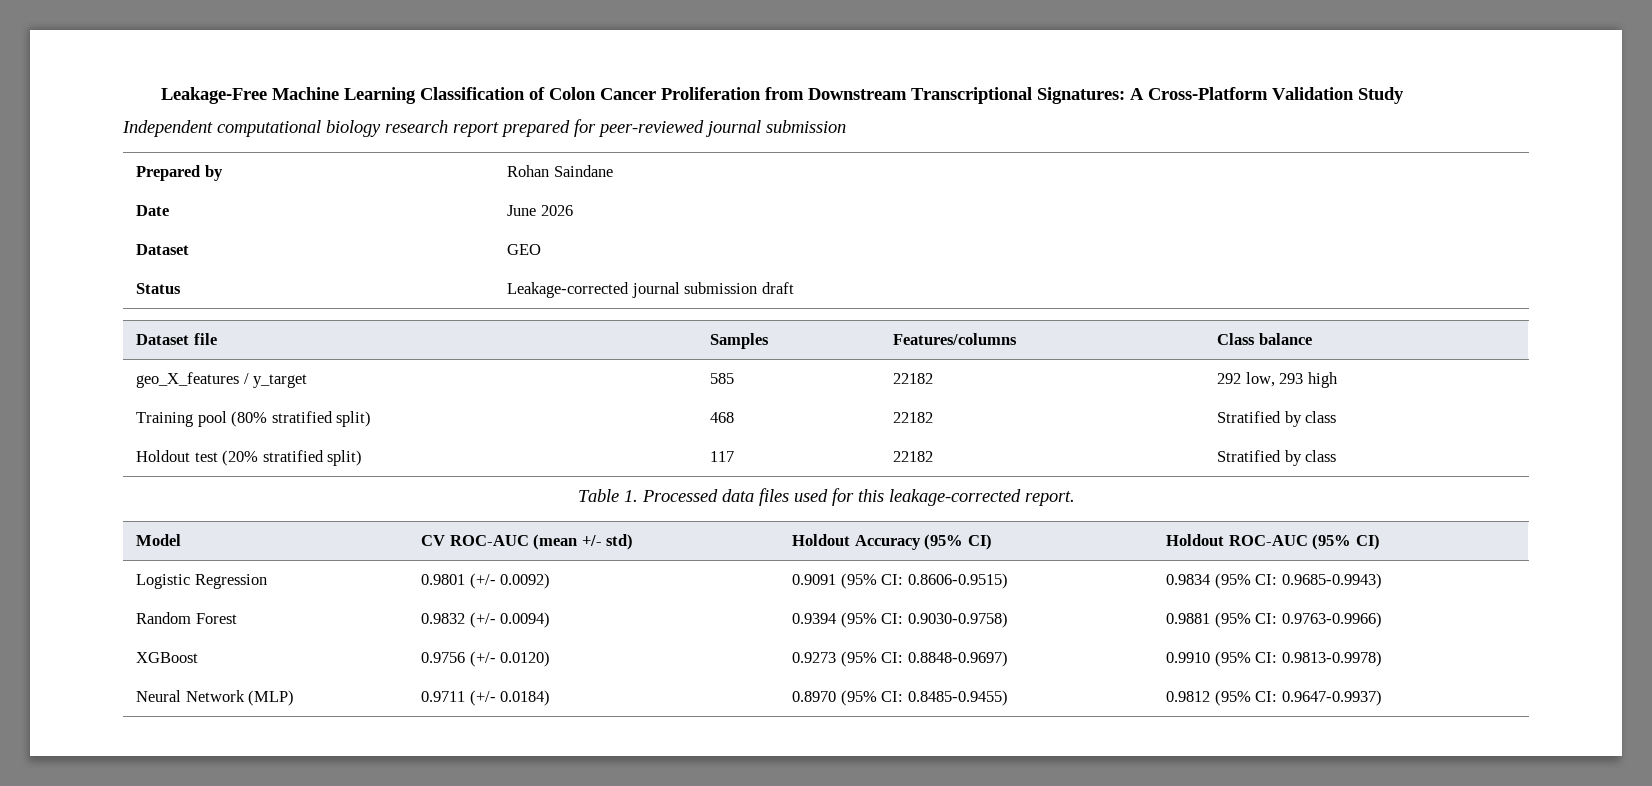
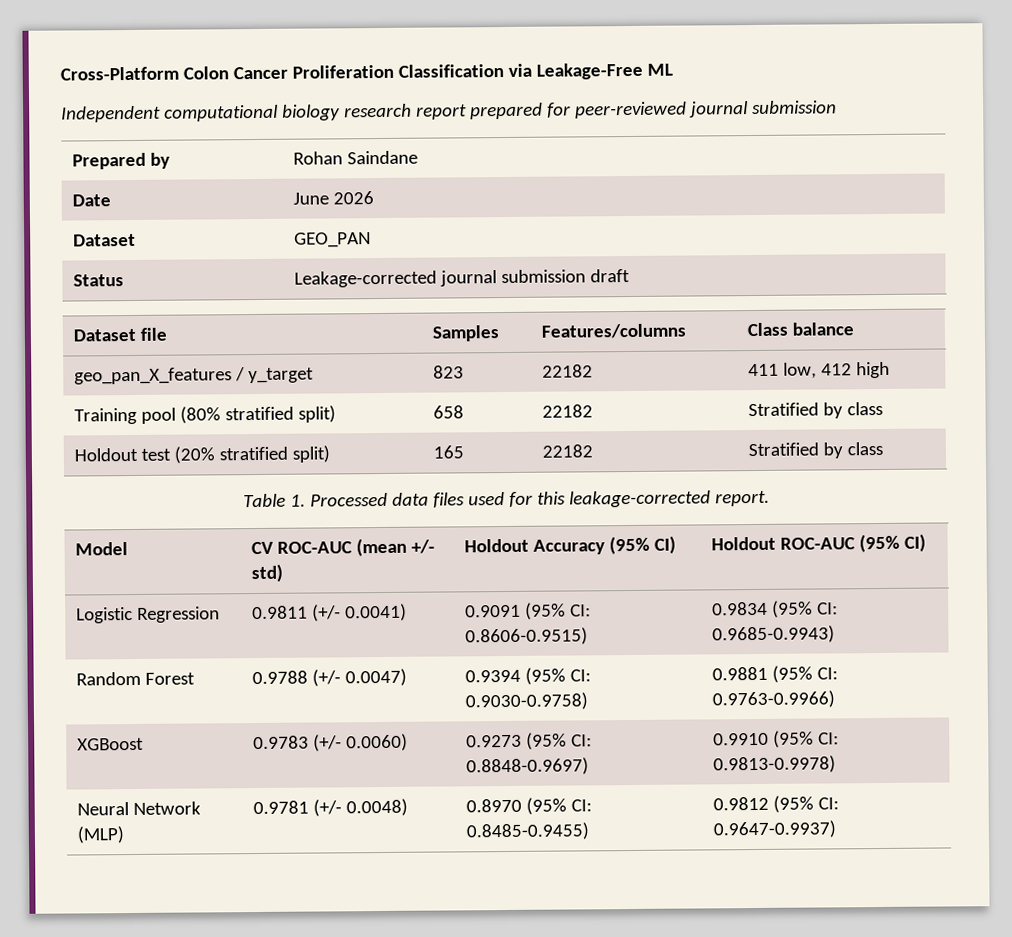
[160,87,1404,104] Leakage-Free Machine Learning Classification of Colon Cancer Proliferation from Downstream Transcriptional Signatures: A Cross-Platform Validation Study -> [60,62,673,81] Cross-Platform Colon Cancer Proliferation Classification via Leakage-Free ML
[507,244,542,255] GEO -> [293,232,371,248] GEO_PAN
[136,372,240,388] geo_X_features -> [73,367,232,385] geo_pan_X_features
[710,373,735,384] [893,373,934,384] [1217,372,1304,387] 585 | 22182 | 292 low, 293 -> [432,365,464,379] [541,364,593,378] [747,362,852,379] 823 | 22182 | 411 low, 412
[710,412,735,423] 468 -> [432,405,464,419] 658
[710,451,735,462] 117 -> [432,445,464,459] 165
[421,573,551,589] 0.9801 (+/- 0.0092) -> [251,603,407,622] 0.9811 (+/- 0.0041)
[421,612,551,628] 0.9832 (+/- 0.0094) -> [251,668,407,687] 0.9788 (+/- 0.0047)
[421,651,551,667] 0.9756 (+/- 0.0120) -> [252,733,408,752] 0.9783 (+/- 0.0060)
[421,690,551,706] 0.9711 (+/- 0.0184) -> [252,798,408,817] 0.9781 (+/- 0.0048)

